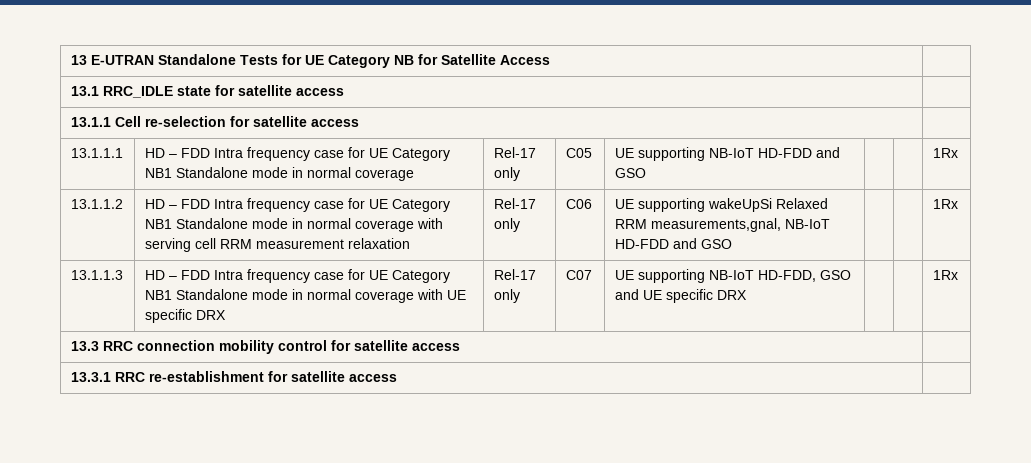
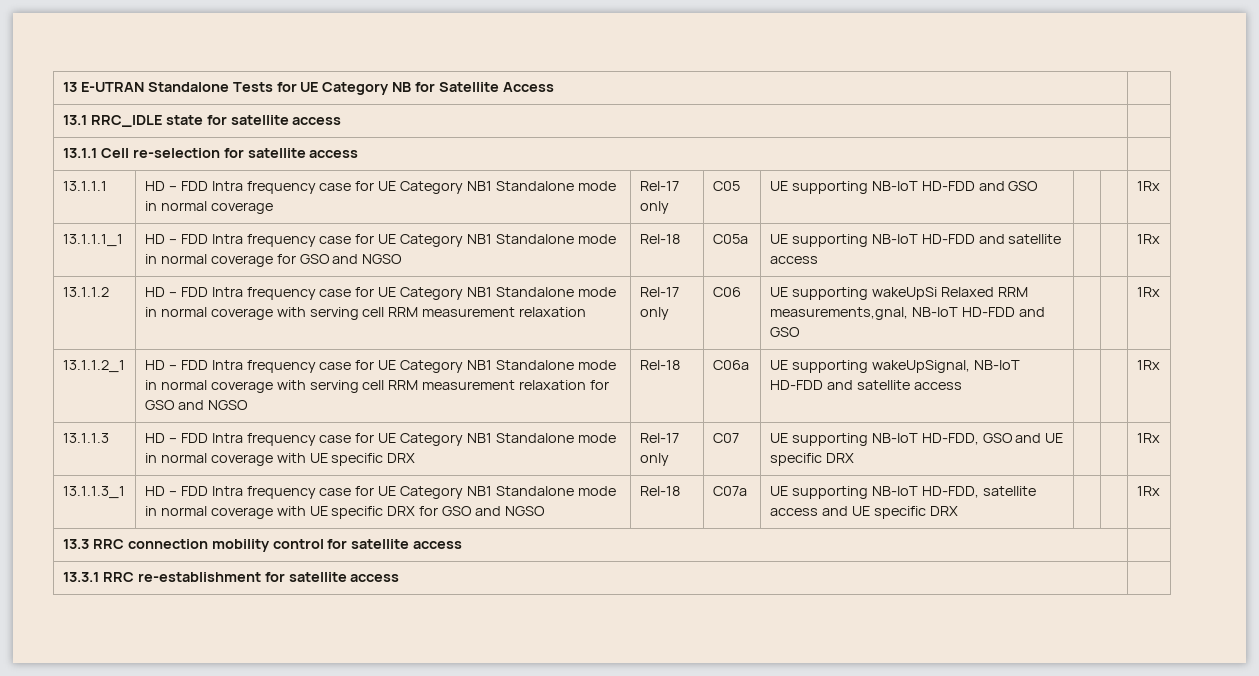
(958, 153) none -> [62,234,123,247] [144,234,616,247] [144,254,403,267] [639,234,680,244] [712,234,748,244] [769,234,1062,247] [769,256,818,264] [1136,234,1160,244] // 13.1.1.1_1 | HD – FDD Intra frequency case for UE Category NB1 Standalone mode in normal coverage for GSO and NGSO | Rel-18 | C05a | UE supporting NB-IoT HD-FDD and satellite access | | | 1Rx
(958, 204) none -> [62,360,125,373] [144,360,616,373] [144,380,610,393] [144,400,248,410] [639,360,680,370] [712,360,749,370] [769,360,1020,373] [769,380,962,390] [1136,360,1160,370] // 13.1.1.2_1 | HD – FDD Intra frequency case for UE Category NB1 Standalone mode in normal coverage with serving cell RRM measurement relaxation for GSO and NGSO | Rel-18 | C06a | UE supporting wakeUpSignal, NB-IoT HD-FDD and satellite access | | | 1Rx
(958, 275) none -> [62,486,125,499] [144,486,616,499] [144,506,546,519] [639,486,680,496] [712,486,747,496] [769,486,1036,499] [769,506,958,519] [1136,486,1160,496] // 13.1.1.3_1 | HD – FDD Intra frequency case for UE Category NB1 Standalone mode in normal coverage with UE specific DRX for GSO and NGSO | Rel-18 | C07a | UE supporting NB-IoT HD-FDD, satellite access and UE specific DRX | | | 1Rx

